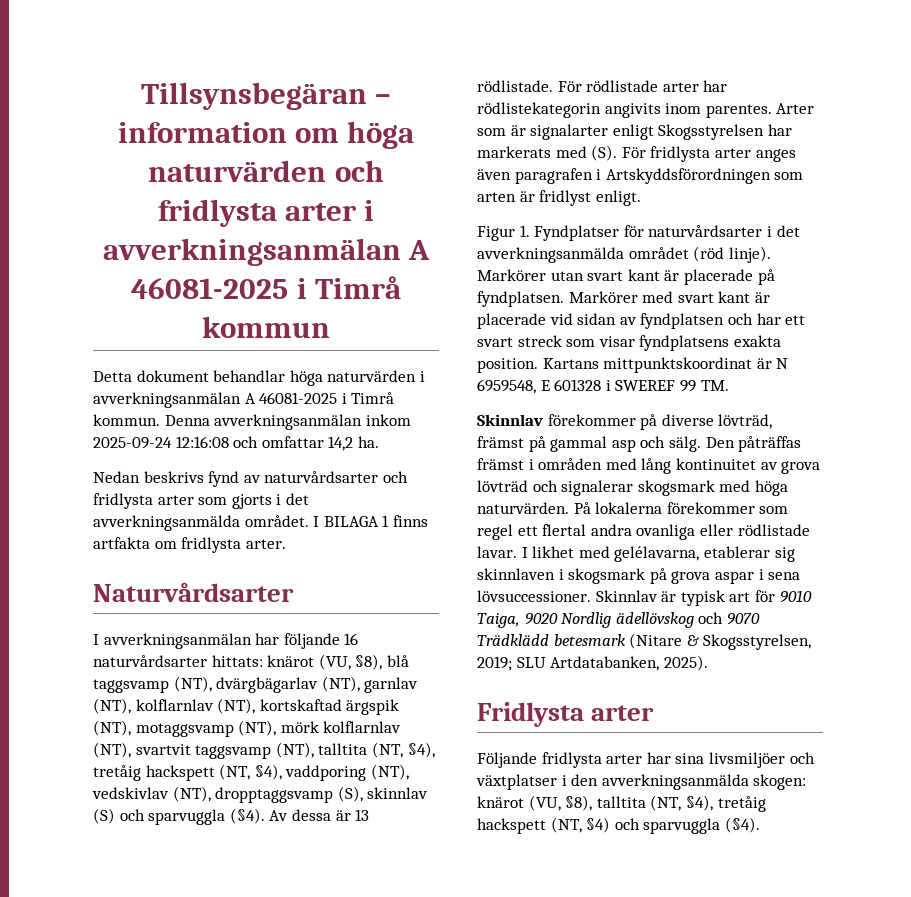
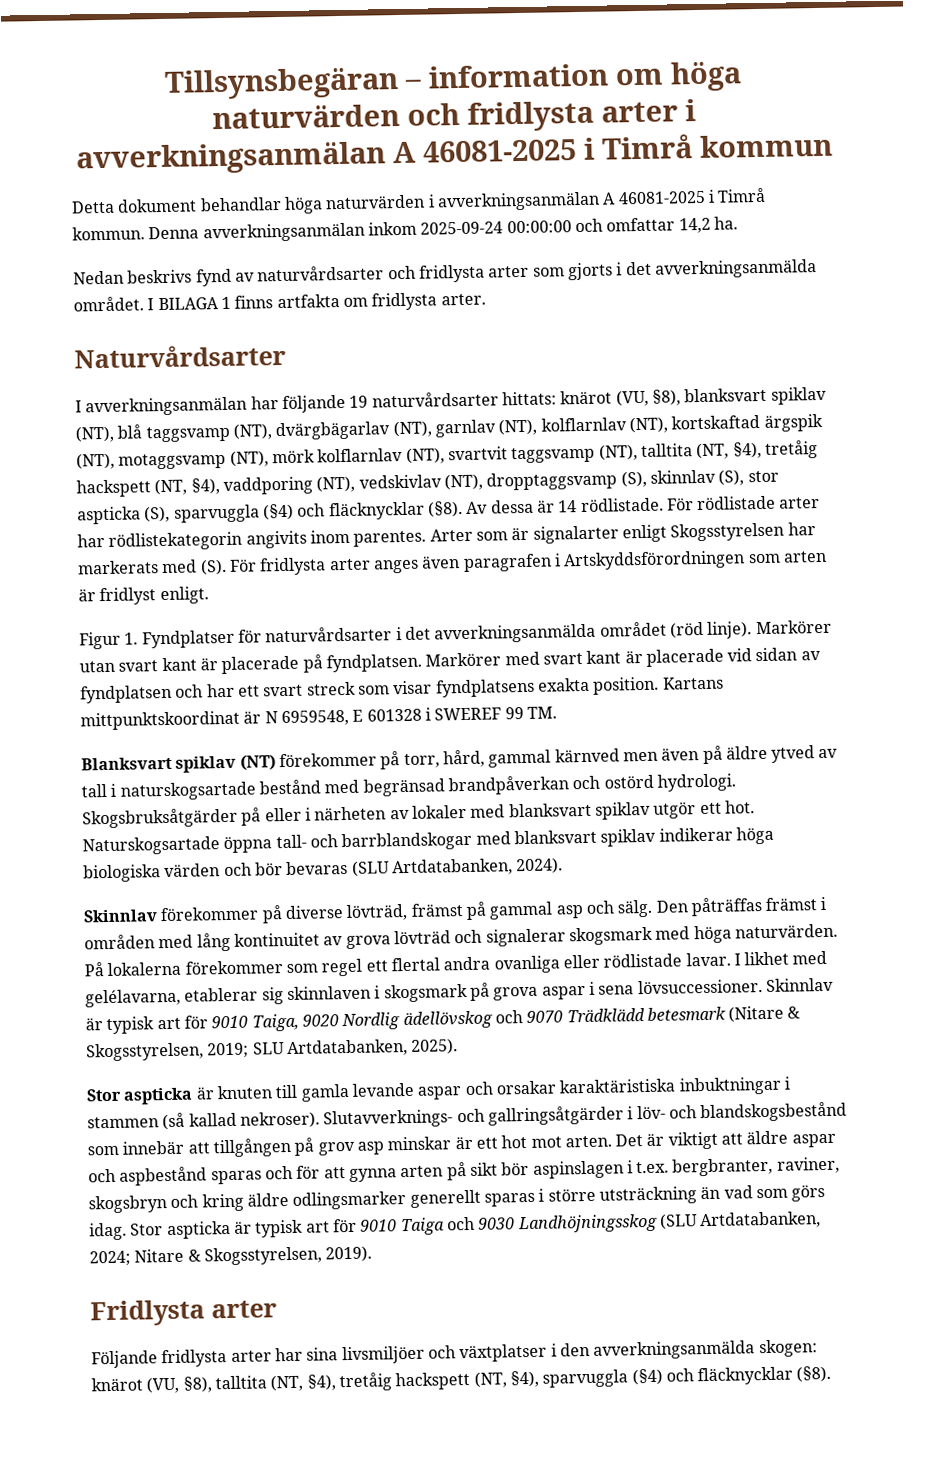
[175,436,229,448] 12:16:08 -> [506,220,572,234] 00:00:00
[344,633,359,645] 16 -> [349,395,369,408] 19
(383, 662) none -> [684,386,827,405] [75,425,115,443] blanksvart spiklav (NT),
[93,808,265,825] (S) och sparvuggla (§4). -> [718,469,779,486] [77,500,463,525] (S), stor aspticka (S), sparvuggla (§4) och fläcknycklar (§8).
[355,809,370,821] 13 -> [558,500,578,513] 14
(729, 385) none -> [81,745,839,773] [81,773,736,801] [82,800,755,829] [82,826,774,856] [83,857,564,883] // Blanksvart spiklav (NT) förekommer på torr, hård, gammal kärnved men även på äldre ytved av tall i naturskogsartade bestånd med begränsad brandpåverkan och ostörd hydrologi. Skogsbruksåtgärder på eller i närheten av lokaler med blanksvart spiklav utgör ett hot. Naturskogsartade öppna tall- och barrblandskogar med blanksvart spiklav indikerar höga biologiska värden och bör bevaras (SLU Artdatabanken, 2024).
(708, 663) none -> [86,1076,790,1105] [87,1101,848,1131] [87,1130,836,1158] [88,1156,840,1186] [88,1185,826,1214] [89,1211,822,1241] [89,1245,373,1267] // Stor aspticka är knuten till gamla levande aspar och orsakar karaktäristiska inbuktningar i stammen (så kallad nekroser). Slutavverknings- och gallringsåtgärder i löv- och blandskogsbestånd som innebär att tillgången på grov asp minskar är ett hot mot arten. Det är viktigt att äldre aspar och aspbestånd sparas och för att gynna arten på sikt bör aspinslagen i t.ex. bergbranter, raviner, skogsbryn och kring äldre odlingsmarker generellt sparas i större utsträckning än vad som görs idag. Stor aspticka är typisk art för 9010 Taiga och 9030 Landhöjningsskog (SLU Artdatabanken, 2024; Nitare & Skogsstyrelsen, 2019).
[586,817,760,834] §4) och sparvuggla (§4). -> [509,1365,832,1388] §4), sparvuggla (§4) och fläcknycklar (§8).

